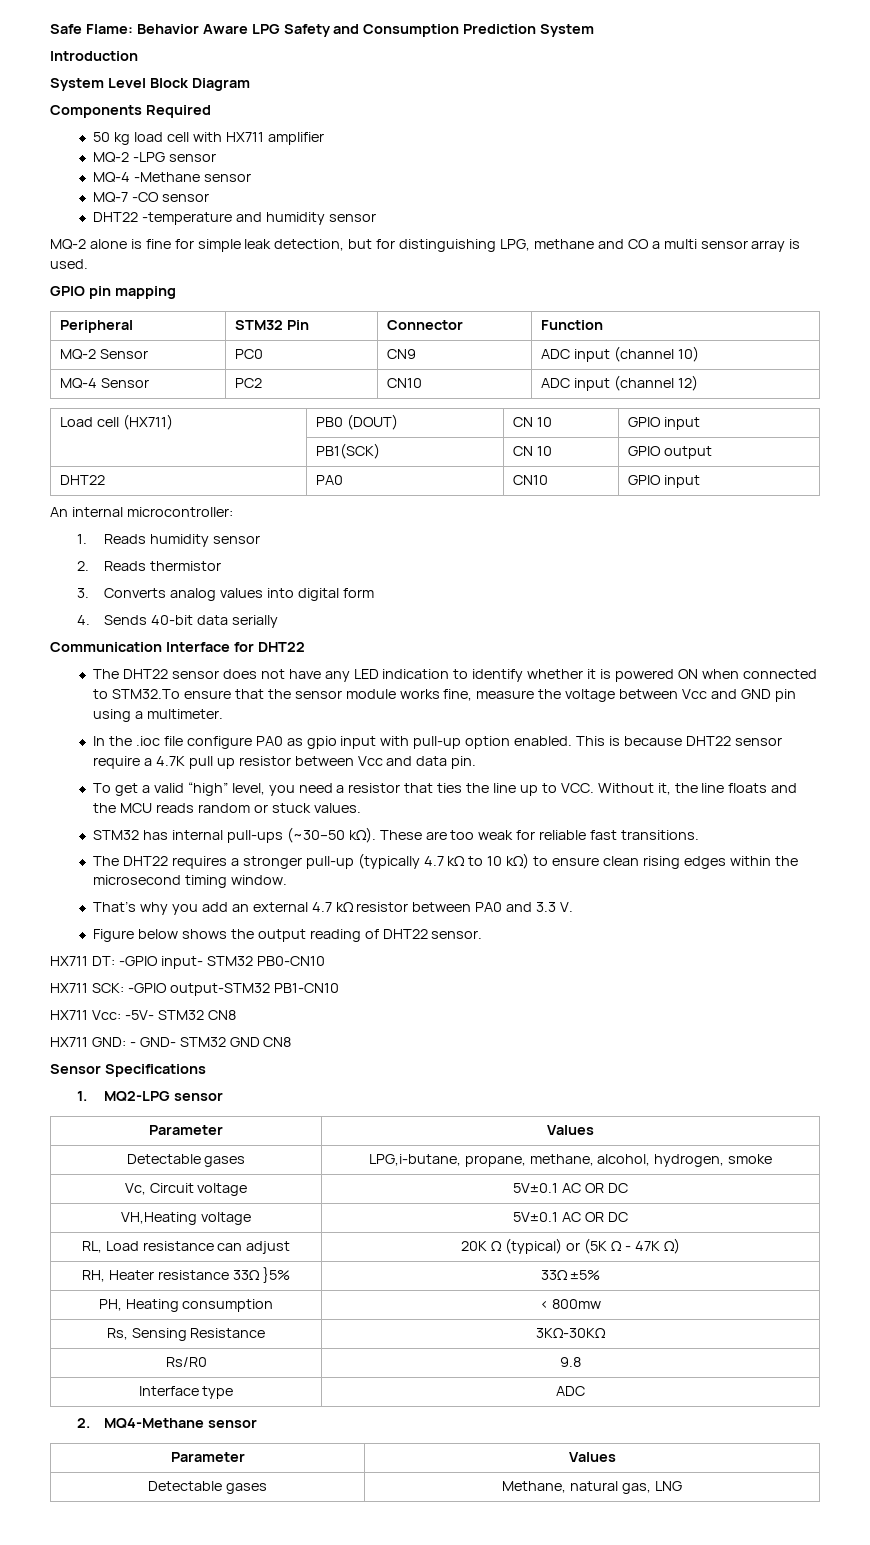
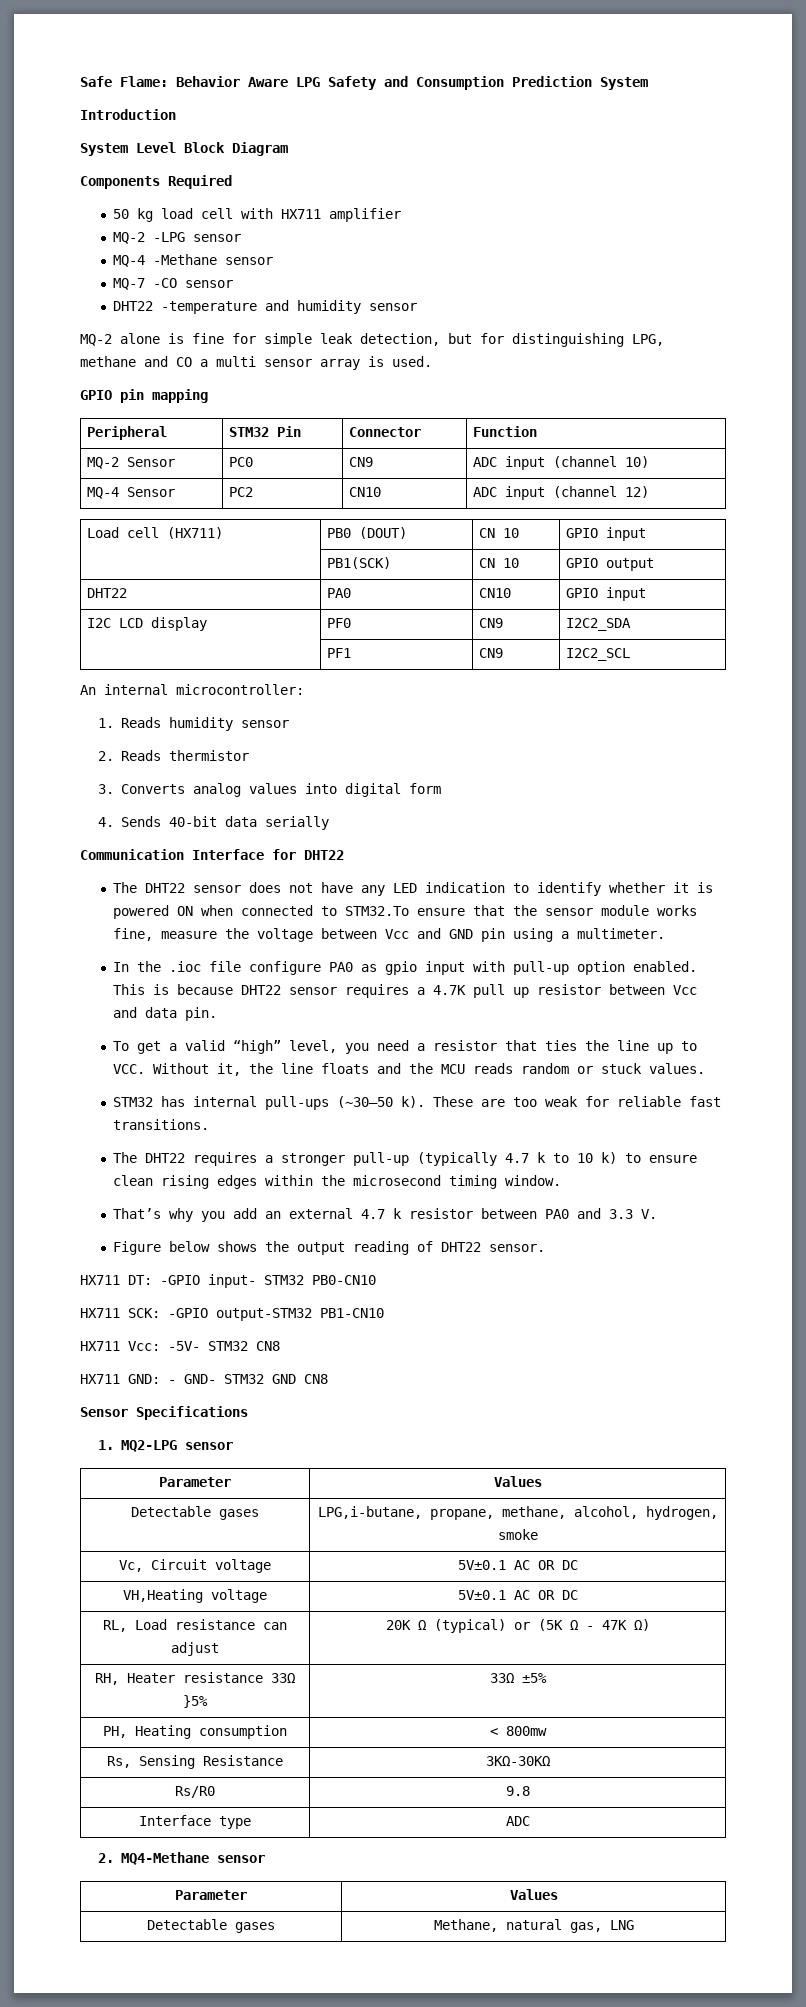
(701, 481) none -> [87,617,208,631] [327,618,352,628] [479,618,504,628] [566,618,632,631] [327,648,352,658] [479,648,504,658] [566,648,631,661] // I2C LCD display | PF0 | CN9 | I2C2_SDA // | PF1 | CN9 | I2C2_SCL
[93,756,141,769] require -> [345,984,410,998] requires
[348,827,376,843] kΩ). -> [401,1096,426,1108] k).
[447,856,466,866] kΩ -> [537,1152,547,1163] k
[506,853,530,869] kΩ) -> [601,1152,618,1164] k)
[335,902,354,912] kΩ -> [393,1208,403,1219] k

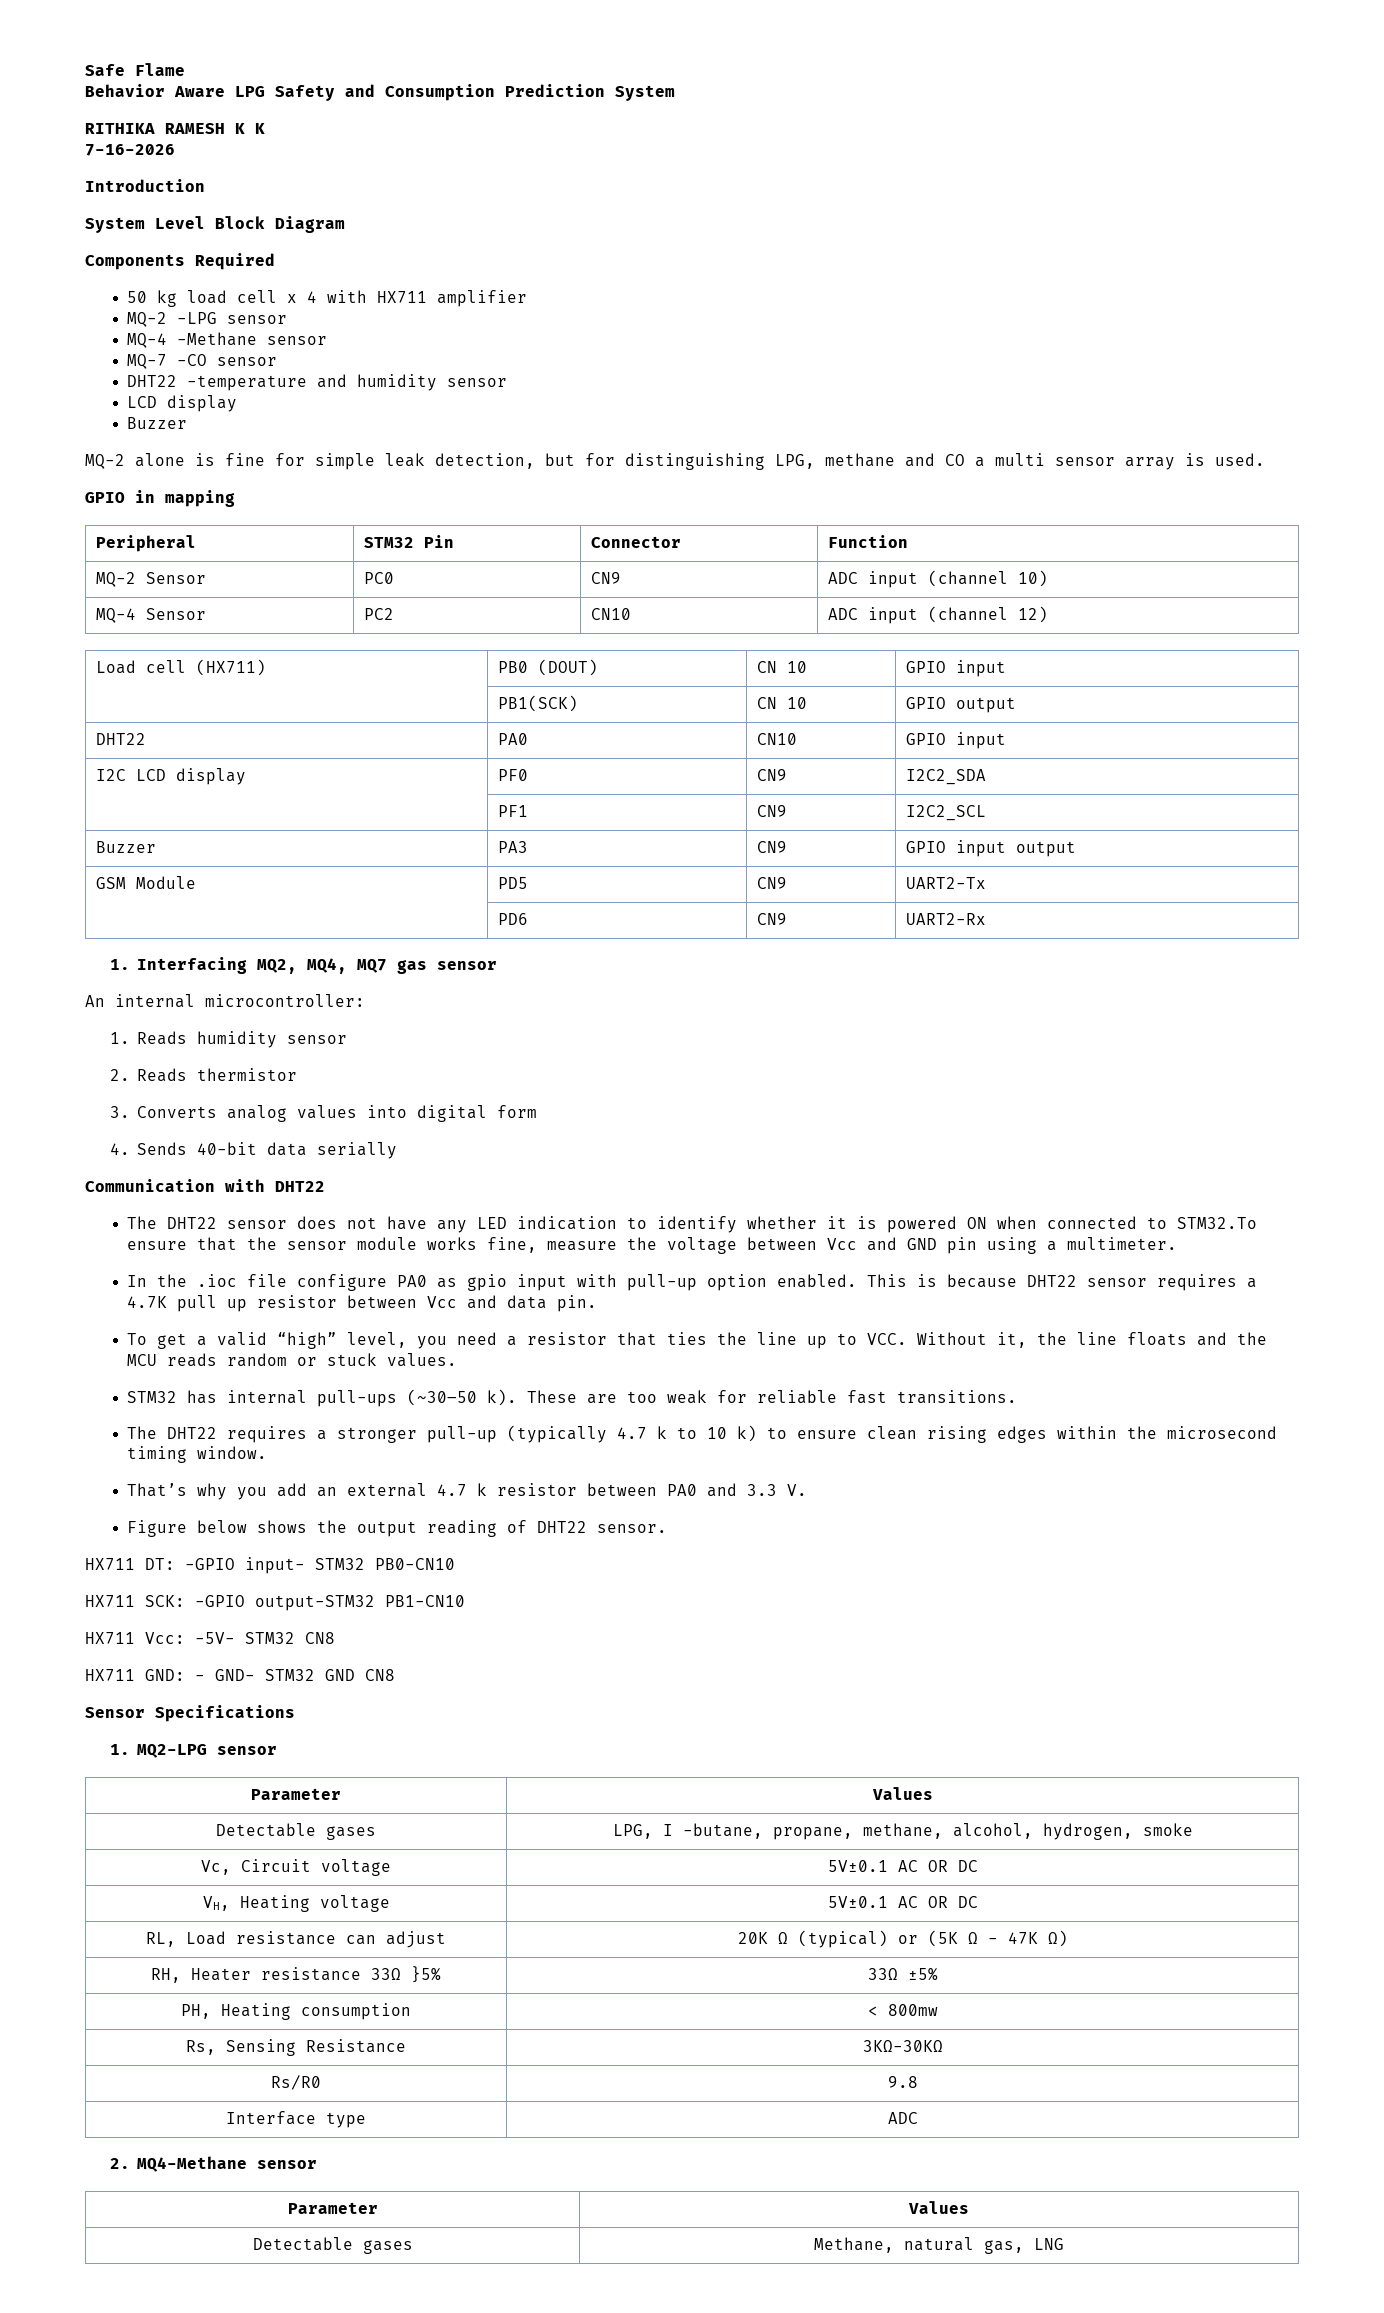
[120,76,168,87] Flame: -> [135,63,185,76] Flame //
(648, 83) none -> [85,123,265,134] [85,144,175,156] // RITHIKA RAMESH K K // 7-16-2026
(234, 213) none -> [286,291,317,303] x 4
(418, 307) none -> [126,395,237,412] [126,417,187,429] // LCD display // Buzzer
[120,389,144,403] pin -> [135,490,155,503] in
(631, 654) none -> [95,841,156,853] [497,841,528,853] [756,841,787,853] [905,840,1076,857] [95,876,196,889] [497,877,528,889] [756,877,787,889] [905,877,986,889] [497,913,528,925] [756,913,787,925] [905,913,986,925] [109,957,498,974] // Buzzer | PA3 | CN9 | GPIO input output // GSM Module | PD5 | CN9 | UART2-Tx // | PD6 | CN9 | UART2-Rx // 1. Interfacing MQ2, MQ4, MQ7 gas sensor
[192,849,296,860] Interface for -> [225,1179,265,1192] with
[317,1506,422,1519] LPG,i-butane, -> [612,1823,763,1839] LPG, I -butane,
[123,1589,203,1603] VH,Heating -> [202,1895,310,1912] VH, Heating

